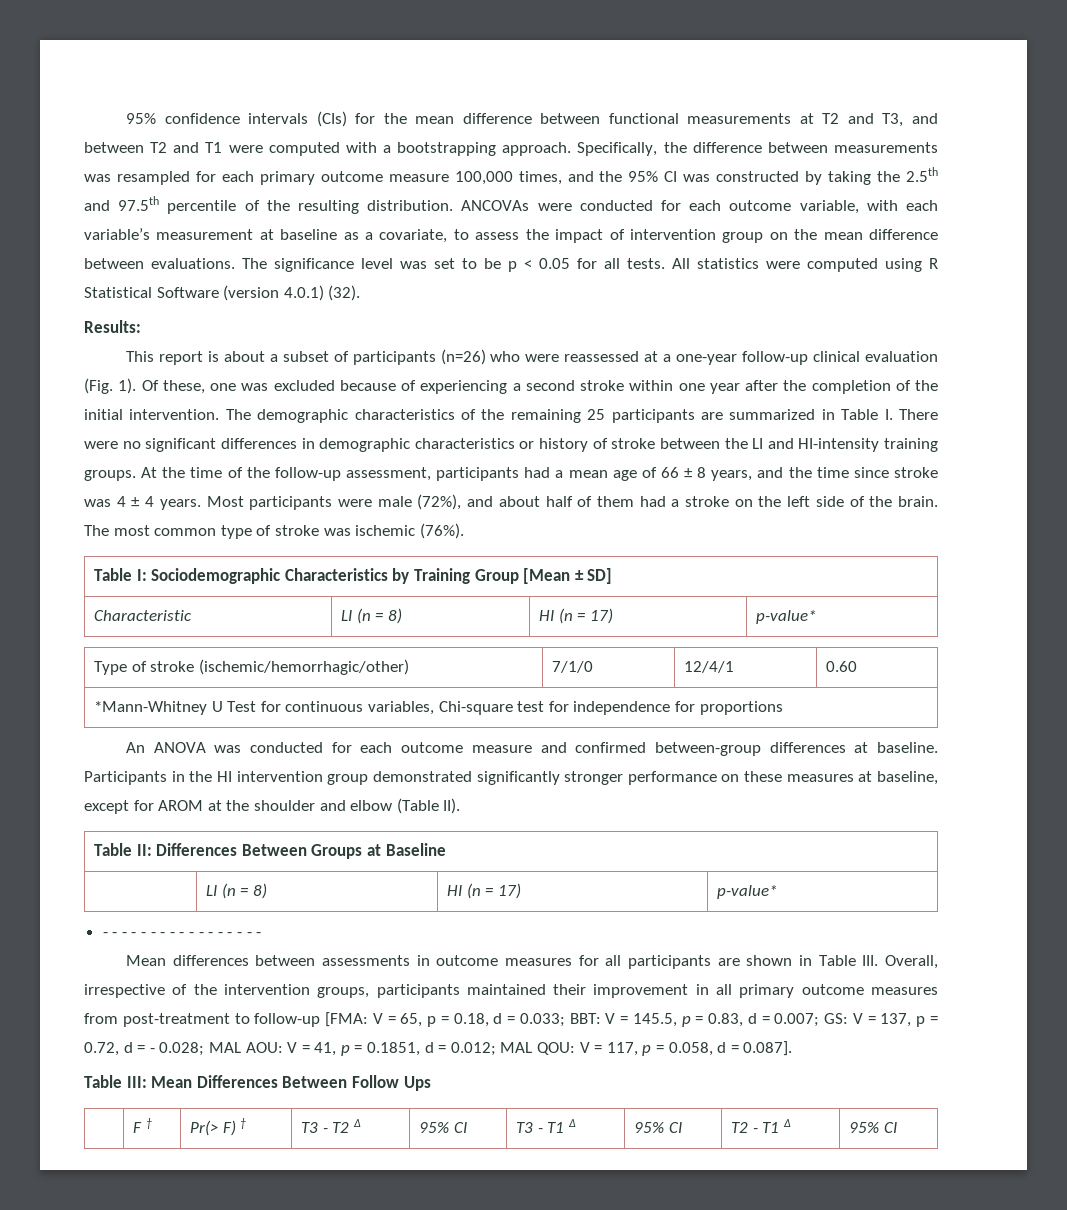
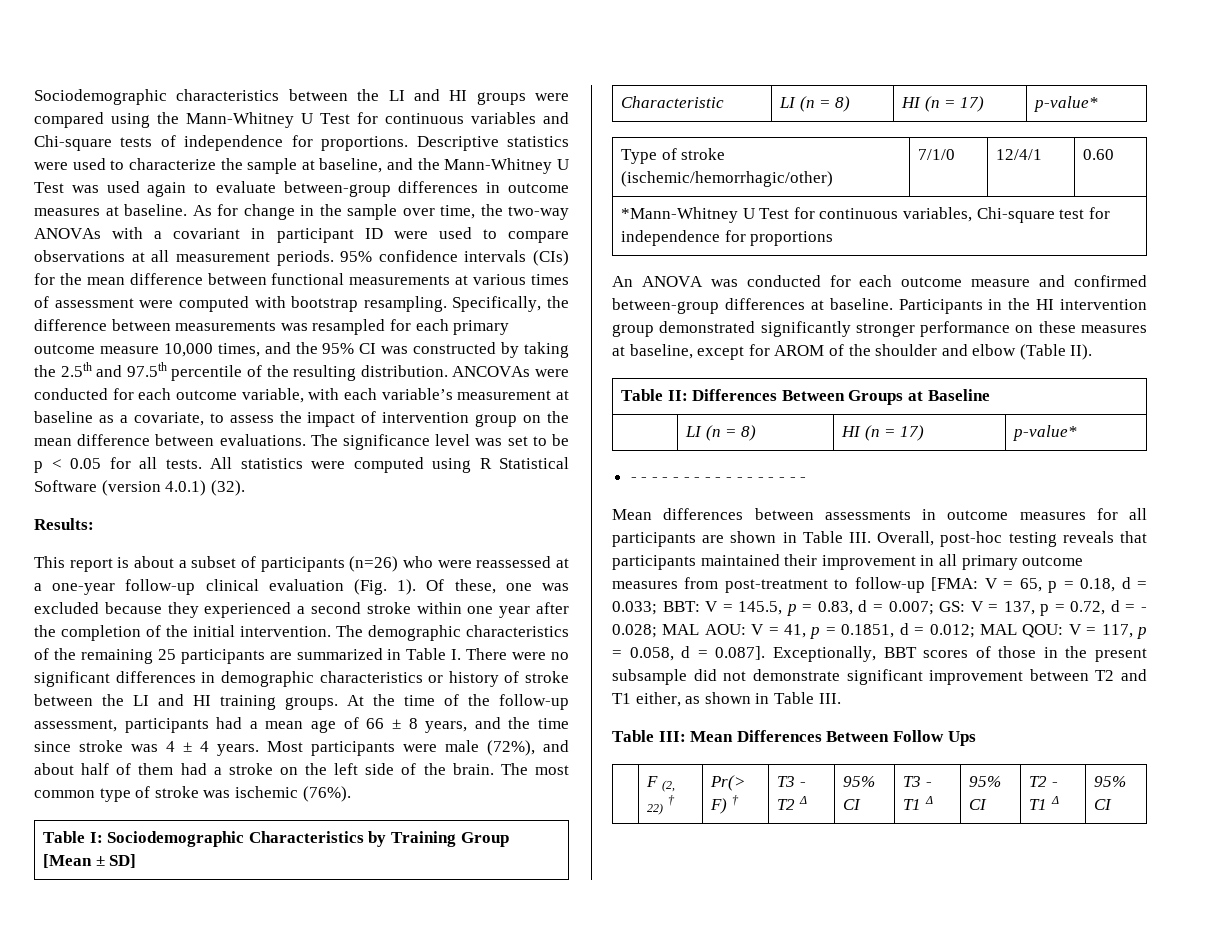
(125, 118) none -> [34,89,569,105] [34,112,569,128] [34,135,569,151] [34,158,569,174] [34,181,569,197] [34,204,569,220] [34,227,570,243] [34,250,334,266] Sociodemographic characteristics between the LI and HI groups were compared using the Mann-Whitney U Test for continuous variables and Chi-square tests of independence for proportions. Descriptive statistics were used to characterize the sample at baseline, and the Mann-Whitney U Test was used again to evaluate between-group differences in outcome measures at baseline. As for change in the sample over time, the two-way ANOVAs with a covariant in participant ID were used to compare observations at all measurement periods.
[822,113,939,127] [84,142,572,156] T2 and T3, and between T2 and T1 were computed with a bootstrapping approach. -> [473,274,569,285] [34,296,447,312] various times of assessment were computed with bootstrap resampling.
[454,171,513,185] 100,000 -> [163,343,213,357] 10,000
[401,380,508,394] of experiencing -> [167,602,292,618] they experienced
[798,438,880,452] HI-intensity -> [193,695,211,706] HI
[207,800,222,811] at -> [828,344,844,356] of
[84,984,370,998] irrespective of the intervention groups, -> [940,531,1147,547] post-hoc testing reveals that
(793, 1048) none -> [772,646,1147,662] [612,669,1147,685] [612,692,841,707] Exceptionally, BBT scores of those in the present subsample did not demonstrate significant improvement between T2 and T1 either, as shown in Table III.
(143, 1127) none -> [661,780,675,792] [647,803,664,815] (2, 22)

